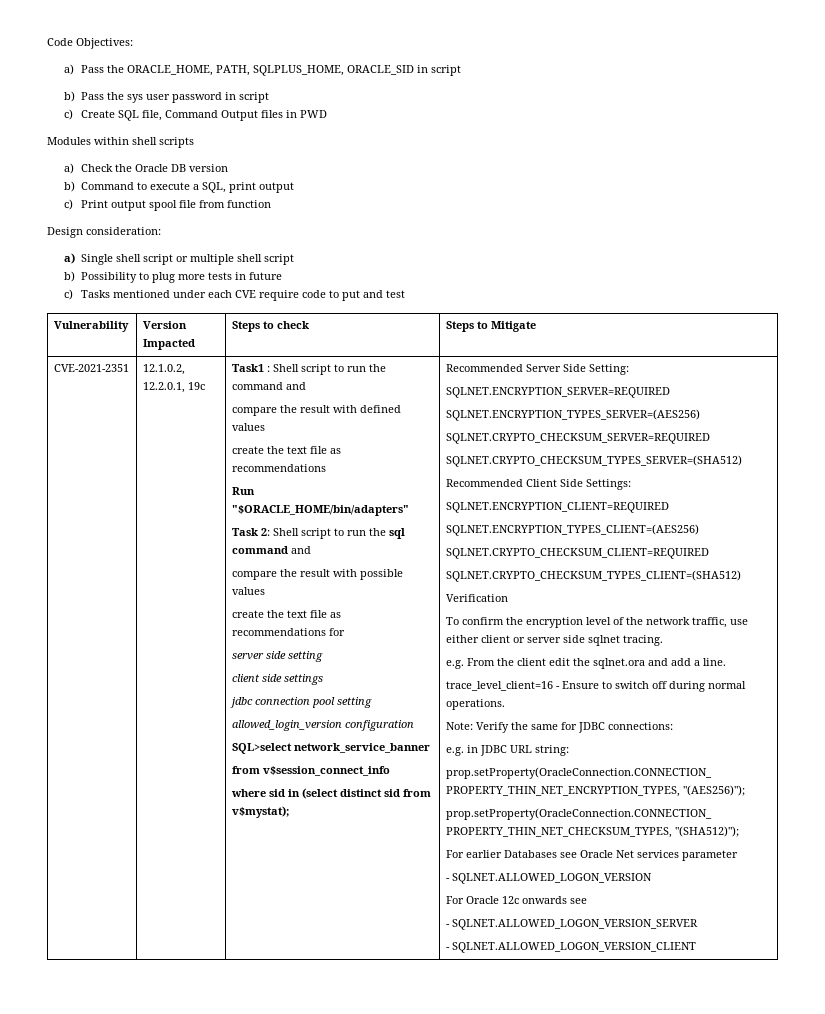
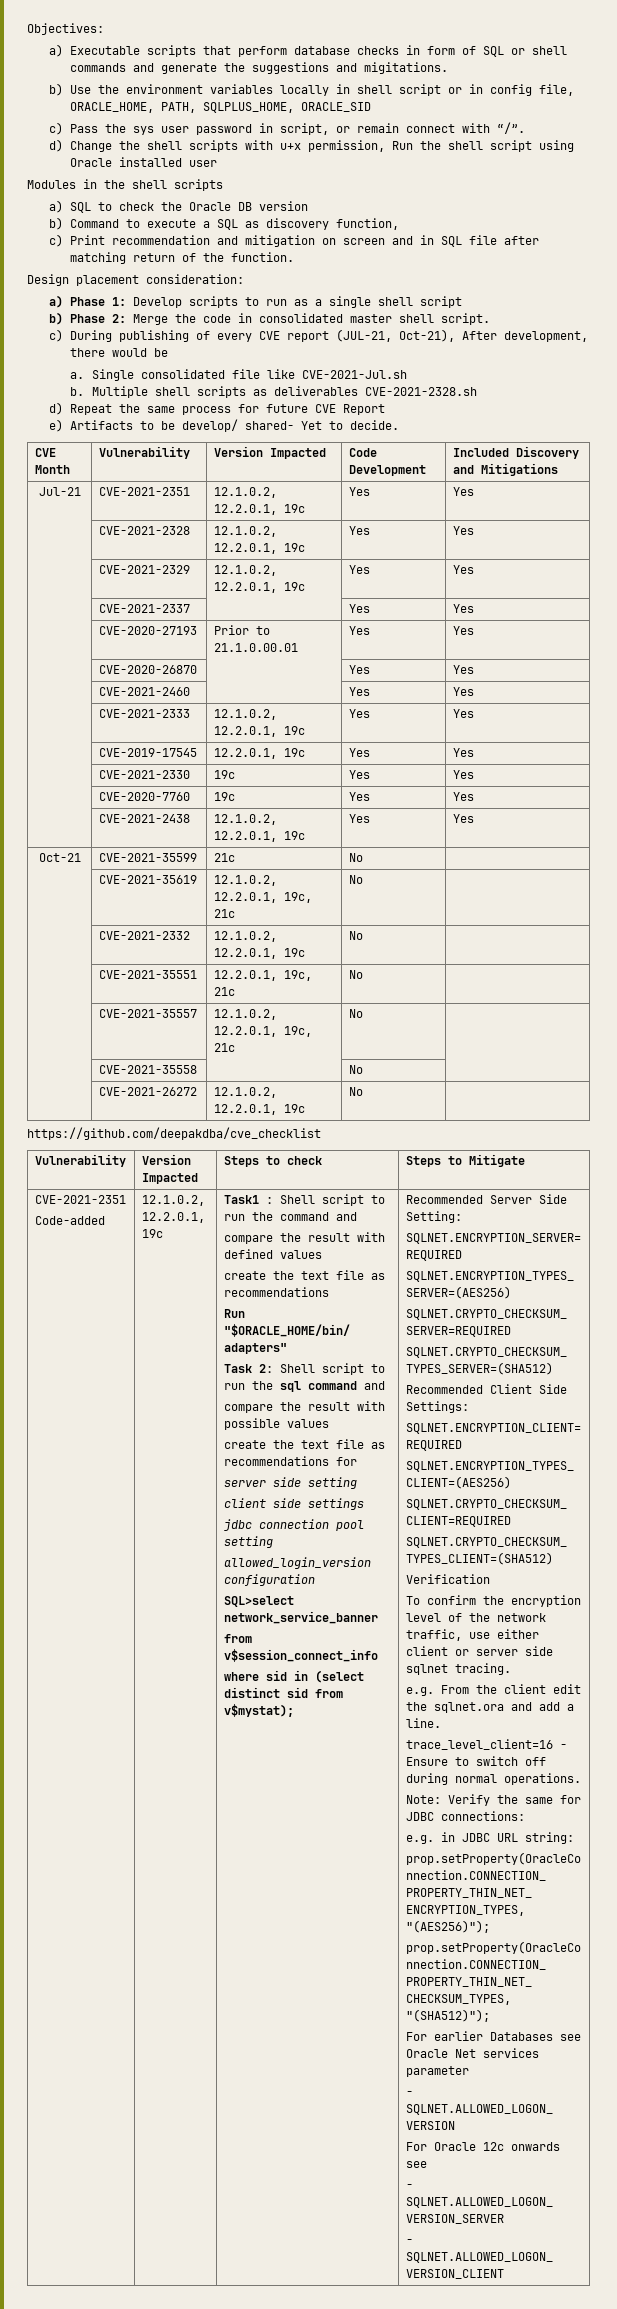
[47,38,73,46] Code -> (27, 29) none
[80,65,124,73] Pass the -> [70,45,568,57] [70,62,449,74] [48,83,575,96] Executable scripts that perform database checks in form of SQL or shell commands and generate the suggestions and migitations. // b) Use the environment variables locally in shell script or in config file,
[416,65,461,76] [63,91,75,102] in script // b) -> [48,122,63,135] // c)
[238,92,269,103] [63,109,327,121] script // c) Create SQL file, Command Output files in PWD -> [280,122,526,135] [48,139,575,152] [70,157,218,167] script, or remain connect with “/”. // d) Change the shell scripts with u+x permission, Run the shell script using Oracle installed user
[94,137,129,145] within -> [83,179,125,189] in the
[80,164,113,172] Check -> [70,202,155,213] SQL to check
[201,182,294,193] [63,199,271,211] SQL, print output // c) Print output spool file from function -> [217,218,400,230] [48,234,540,247] [70,252,295,264] SQL as discovery function, // c) Print recommendation and mitigation on screen and in SQL file after matching return of the function.
(83, 232) none -> [76,275,139,286] placement
[80,254,294,265] [63,271,282,283] [63,289,405,301] Single shell script or multiple shell script // b) Possibility to plug more tests in future // c) Tasks mentioned under each CVE require code to put and test -> [70,296,463,308] [48,312,491,325] [48,329,589,342] [70,348,169,357] [70,369,407,381] [70,386,477,398] [48,402,386,415] [48,419,400,432] [34,448,56,457] [34,465,70,474] [98,446,190,459] [213,446,326,459] [348,448,377,457] [348,465,426,476] [452,446,579,459] [452,463,558,476] [38,487,81,496] [98,487,190,496] [213,487,277,498] [213,504,305,515] [348,487,370,496] [452,487,474,496] [98,526,190,535] [213,526,277,537] [213,543,305,554] [348,526,370,535] [452,526,474,535] [98,565,190,574] [213,565,277,576] [213,582,305,593] [348,565,370,574] [452,565,474,574] [98,604,190,613] [348,604,370,613] [452,604,474,613] [98,626,197,635] [213,625,270,635] [213,643,298,652] [348,626,370,635] [452,626,474,635] [98,665,197,674] [348,665,370,674] [452,665,474,674] [98,687,190,696] [348,687,370,696] [452,687,474,696] [98,709,190,718] [213,709,277,720] [213,726,305,737] [348,709,370,718] [452,709,474,718] [98,748,197,757] [213,748,305,759] [348,748,370,757] [452,748,474,757] [98,770,190,779] [213,770,235,779] [348,770,370,779] [452,770,474,779] [98,792,190,801] [213,792,235,801] [348,792,370,801] [452,792,474,801] [98,814,190,823] [213,814,277,825] [213,831,305,842] [348,814,370,823] [452,814,474,823] [38,853,81,862] [98,853,197,862] [213,853,235,862] [348,853,363,862] [98,875,197,884] [213,875,277,886] [213,892,312,903] [213,909,235,918] [348,875,363,884] [98,931,190,940] [213,931,277,942] [213,948,305,959] [348,931,363,940] [98,970,197,979] [213,970,312,981] [213,987,235,996] [348,970,363,979] [98,1009,197,1018] [213,1009,277,1020] [213,1026,312,1037] [213,1043,235,1052] [348,1009,363,1018] [98,1065,197,1074] [348,1065,363,1074] [98,1087,197,1096] [213,1087,277,1098] [213,1104,305,1115] [348,1087,363,1096] [27,1127,321,1140] Phase 1: Develop scripts to run as a single shell script // b) Phase 2: Merge the code in consolidated master shell script. // c) During publishing of every CVE report (JUL-21, Oct-21), After development, there would be // a. Single consolidated file like CVE-2021-Jul.sh // b. Multiple shell scripts as deliverables CVE-2021-2328.sh // d) Repeat the same process for future CVE Report // e) Artifacts to be develop/ shared- Yet to decide. // CVE Month | Vulnerability | Version Impacted | Code Development | Included Discovery and Mitigations // Jul-21 | CVE-2021-2351 | 12.1.0.2, 12.2.0.1, 19c | Yes | Yes // | CVE-2021-2328 | 12.1.0.2, 12.2.0.1, 19c | Yes | Yes // | CVE-2021-2329 | 12.1.0.2, 12.2.0.1, 19c | Yes | Yes // | CVE-2021-2337 | | Yes | Yes // | CVE-2020-27193 | Prior to 21.1.0.00.01 | Yes | Yes // | CVE-2020-26870 | | Yes | Yes // | CVE-2021-2460 | | Yes | Yes // | CVE-2021-2333 | 12.1.0.2, 12.2.0.1, 19c | Yes | Yes // | CVE-2019-17545 | 12.2.0.1, 19c | Yes | Yes // | CVE-2021-2330 | 19c | Yes | Yes // | CVE-2020-7760 | 19c | Yes | Yes // | CVE-2021-2438 | 12.1.0.2, 12.2.0.1, 19c | Yes | Yes // Oct-21 | CVE-2021-35599 | 21c | No | // | CVE-2021-35619 | 12.1.0.2, 12.2.0.1, 19c, 21c | No | // | CVE-2021-2332 | 12.1.0.2, 12.2.0.1, 19c | No | // | CVE-2021-35551 | 12.2.0.1, 19c, 21c | No | // | CVE-2021-35557 | 12.1.0.2, 12.2.0.1, 19c, 21c | No | // | CVE-2021-35558 | | No | // | CVE-2021-26272 | 12.1.0.2, 12.2.0.1, 19c | No | // https://github.com/deepakdba/cve_checklist
(129, 368) none -> [34,1216,105,1225] // Code-added

